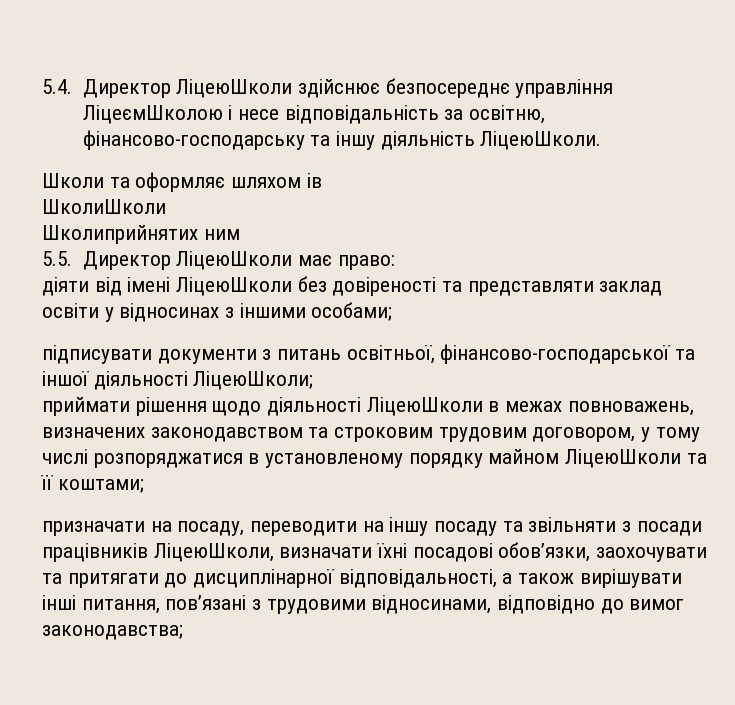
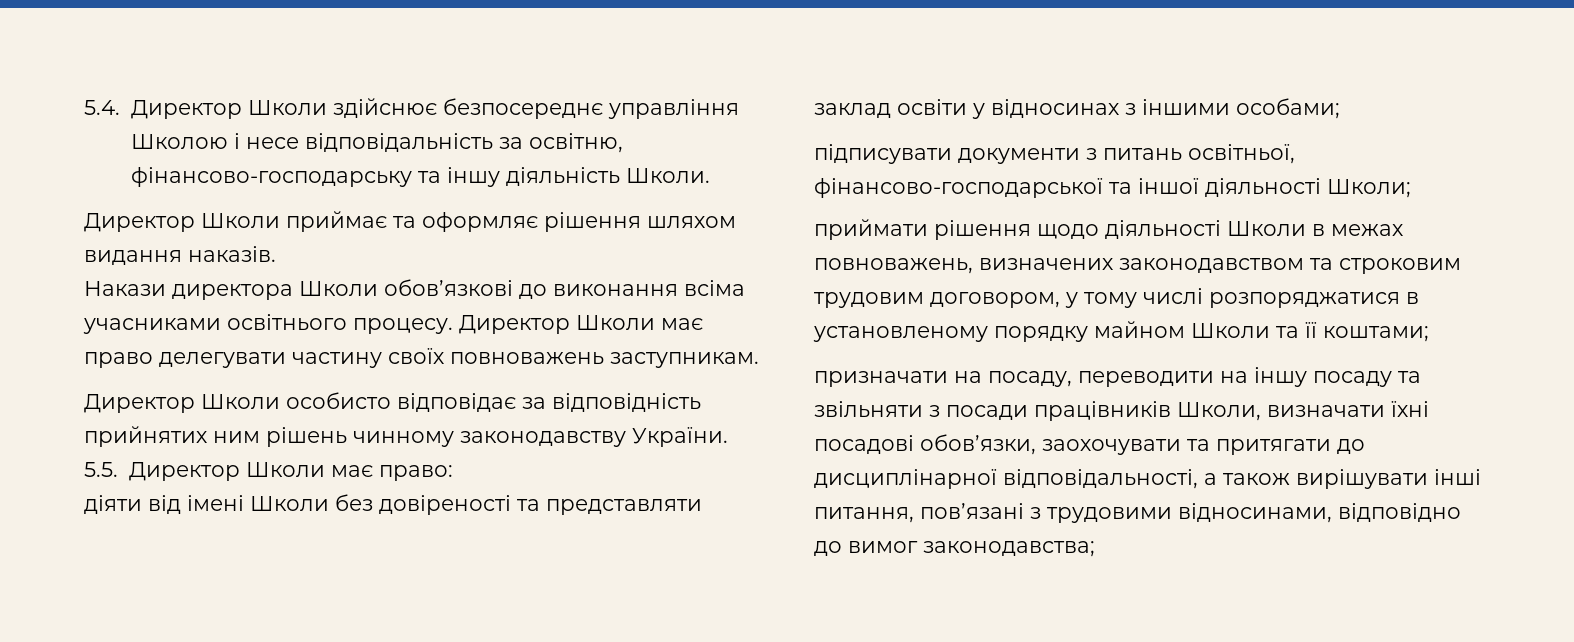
[176,79,293,98] ЛіцеюШколи -> [247,100,327,115] Школи
[82,105,223,124] ЛіцеємШколою -> [130,134,228,149] Школою
[480,131,602,150] [42,172,322,192] [42,199,166,214] [42,225,240,244] ЛіцеюШколи. // Школи та оформляє шляхом ів // ШколиШколи // Школиприйнятих ним -> [625,168,710,183] [84,211,736,232] [84,246,276,265] [84,279,745,300] [83,314,703,334] [84,348,759,368] [84,392,701,413] [84,426,728,447] Школи. // Директор Школи приймає та оформляє рішення шляхом видання наказів. // Накази директора Школи обов’язкові до виконання всіма учасниками освітнього процесу. Директор Школи має право делегувати частину своїх повноважень заступникам. // Директор Школи особисто відповідає за відповідність прийнятих ним рішень чинному законодавству України.
[176,251,293,270] ЛіцеюШколи -> [245,462,325,477] Школи
[176,277,293,296] ЛіцеюШколи -> [250,496,329,511] Школи
[193,371,314,390] ЛіцеюШколи; -> [1327,179,1411,198] Школи;
[366,397,483,416] ЛіцеюШколи -> [1227,221,1306,236] Школи
[565,449,682,468] ЛіцеюШколи -> [1191,323,1270,338] Школи
[153,543,274,562] ЛіцеюШколи, -> [1177,402,1261,421] Школи,

